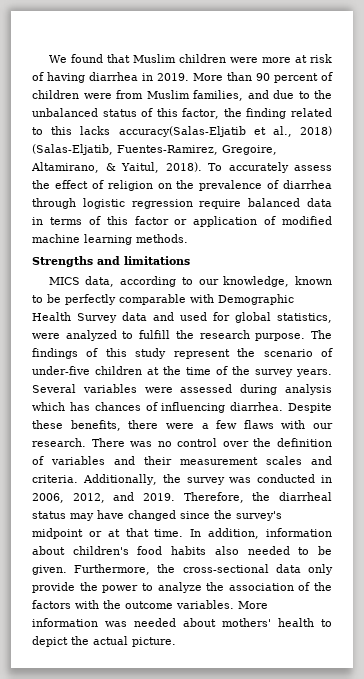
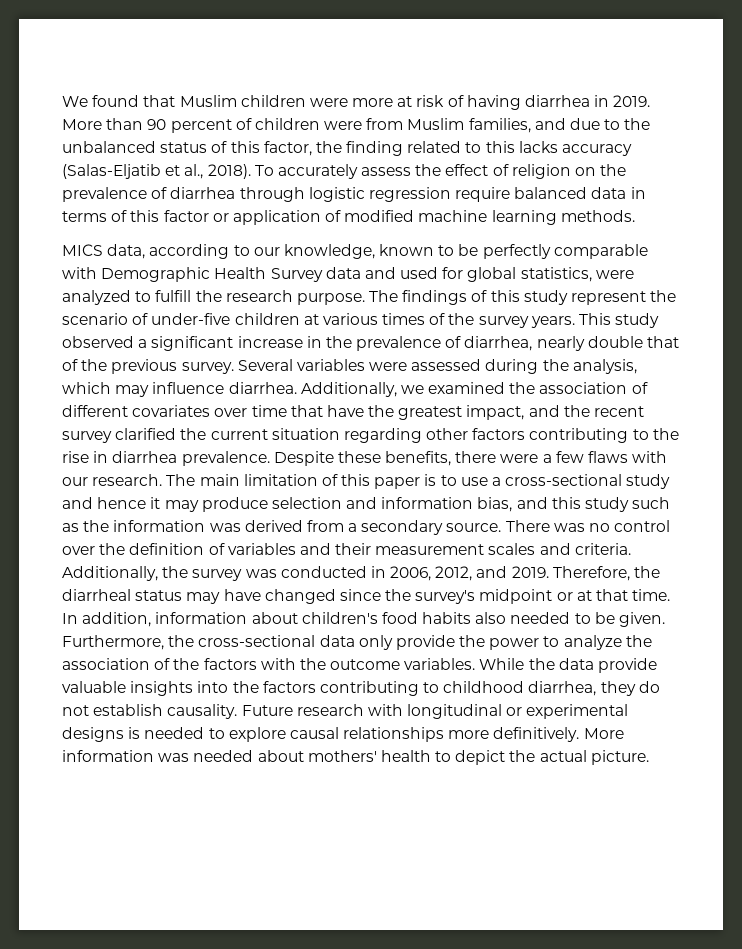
[118,126,332,137] [32,144,277,155] [31,162,159,173] accuracy(Salas-Eljatib et al., 2018) (Salas-Eljatib, Fuentes-Ramirez, Gregoire, Altamirano, & Yaitul, -> [562,144,633,156] [62,164,204,179] accuracy (Salas-Eljatib et al.,
[32,256,190,267] // Strengths and limitations -> (635, 216) none
[163,366,211,375] the time -> [322,313,426,325] various times
(332, 373) none -> [579,313,660,328] [62,336,680,351] [62,359,234,374] This study observed a significant increase in the prevalence of diarrhea, nearly double that of the previous survey.
[285,384,332,395] [32,402,284,413] analysis which has chances of influencing diarrhea. -> [542,359,637,374] [62,382,648,397] [62,405,645,420] [62,428,679,443] [62,451,270,466] the analysis, which may influence diarrhea. Additionally, we examined the association of different covariates over time that have the greatest impact, and the recent survey clarified the current situation regarding other factors contributing to the rise in diarrhea prevalence.
(86, 442) none -> [166,474,671,489] [62,497,671,512] [62,520,502,535] The main limitation of this paper is to use a cross-sectional study and hence it may produce selection and information bias, and this study such as the information was derived from a secondary source.
(234, 604) none -> [479,658,658,673] [62,681,660,696] [62,704,629,719] [62,727,580,742] While the data provide valuable insights into the factors contributing to childhood diarrhea, they do not establish causality. Future research with longitudinal or experimental designs is needed to explore causal relationships more definitively.

